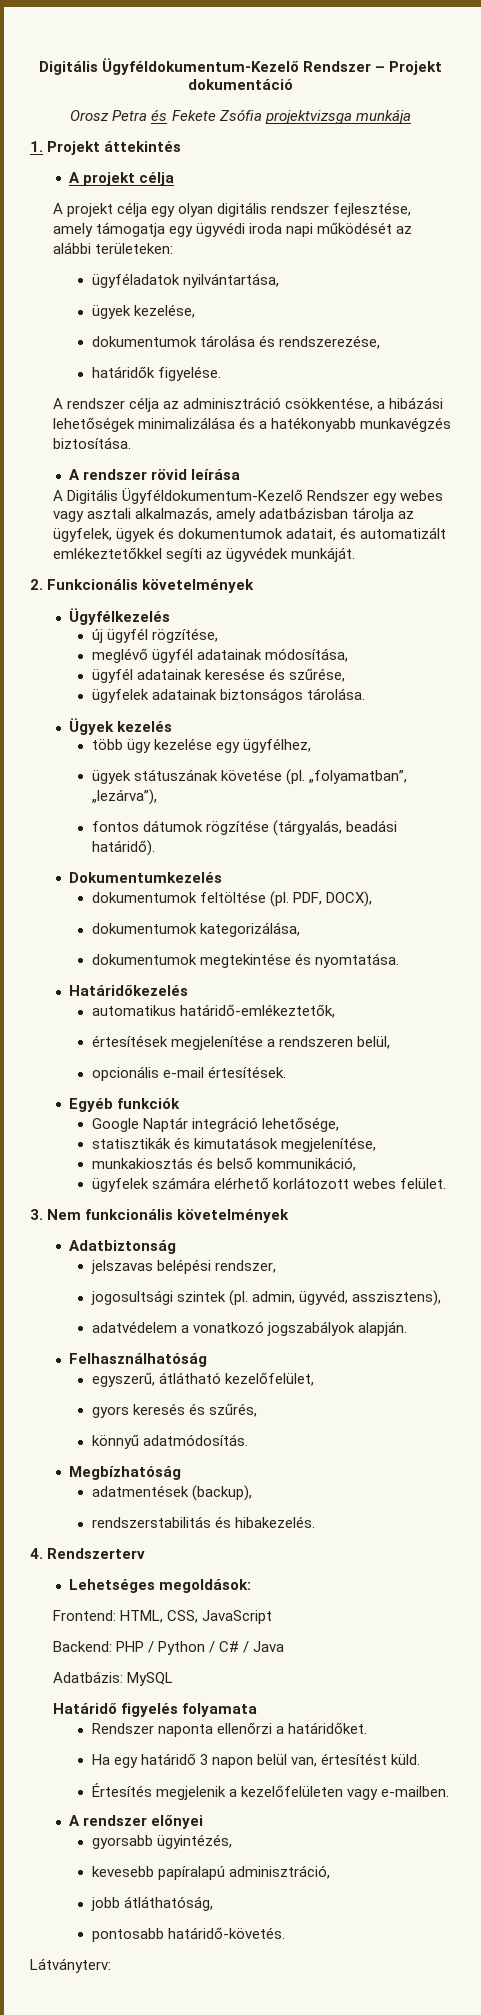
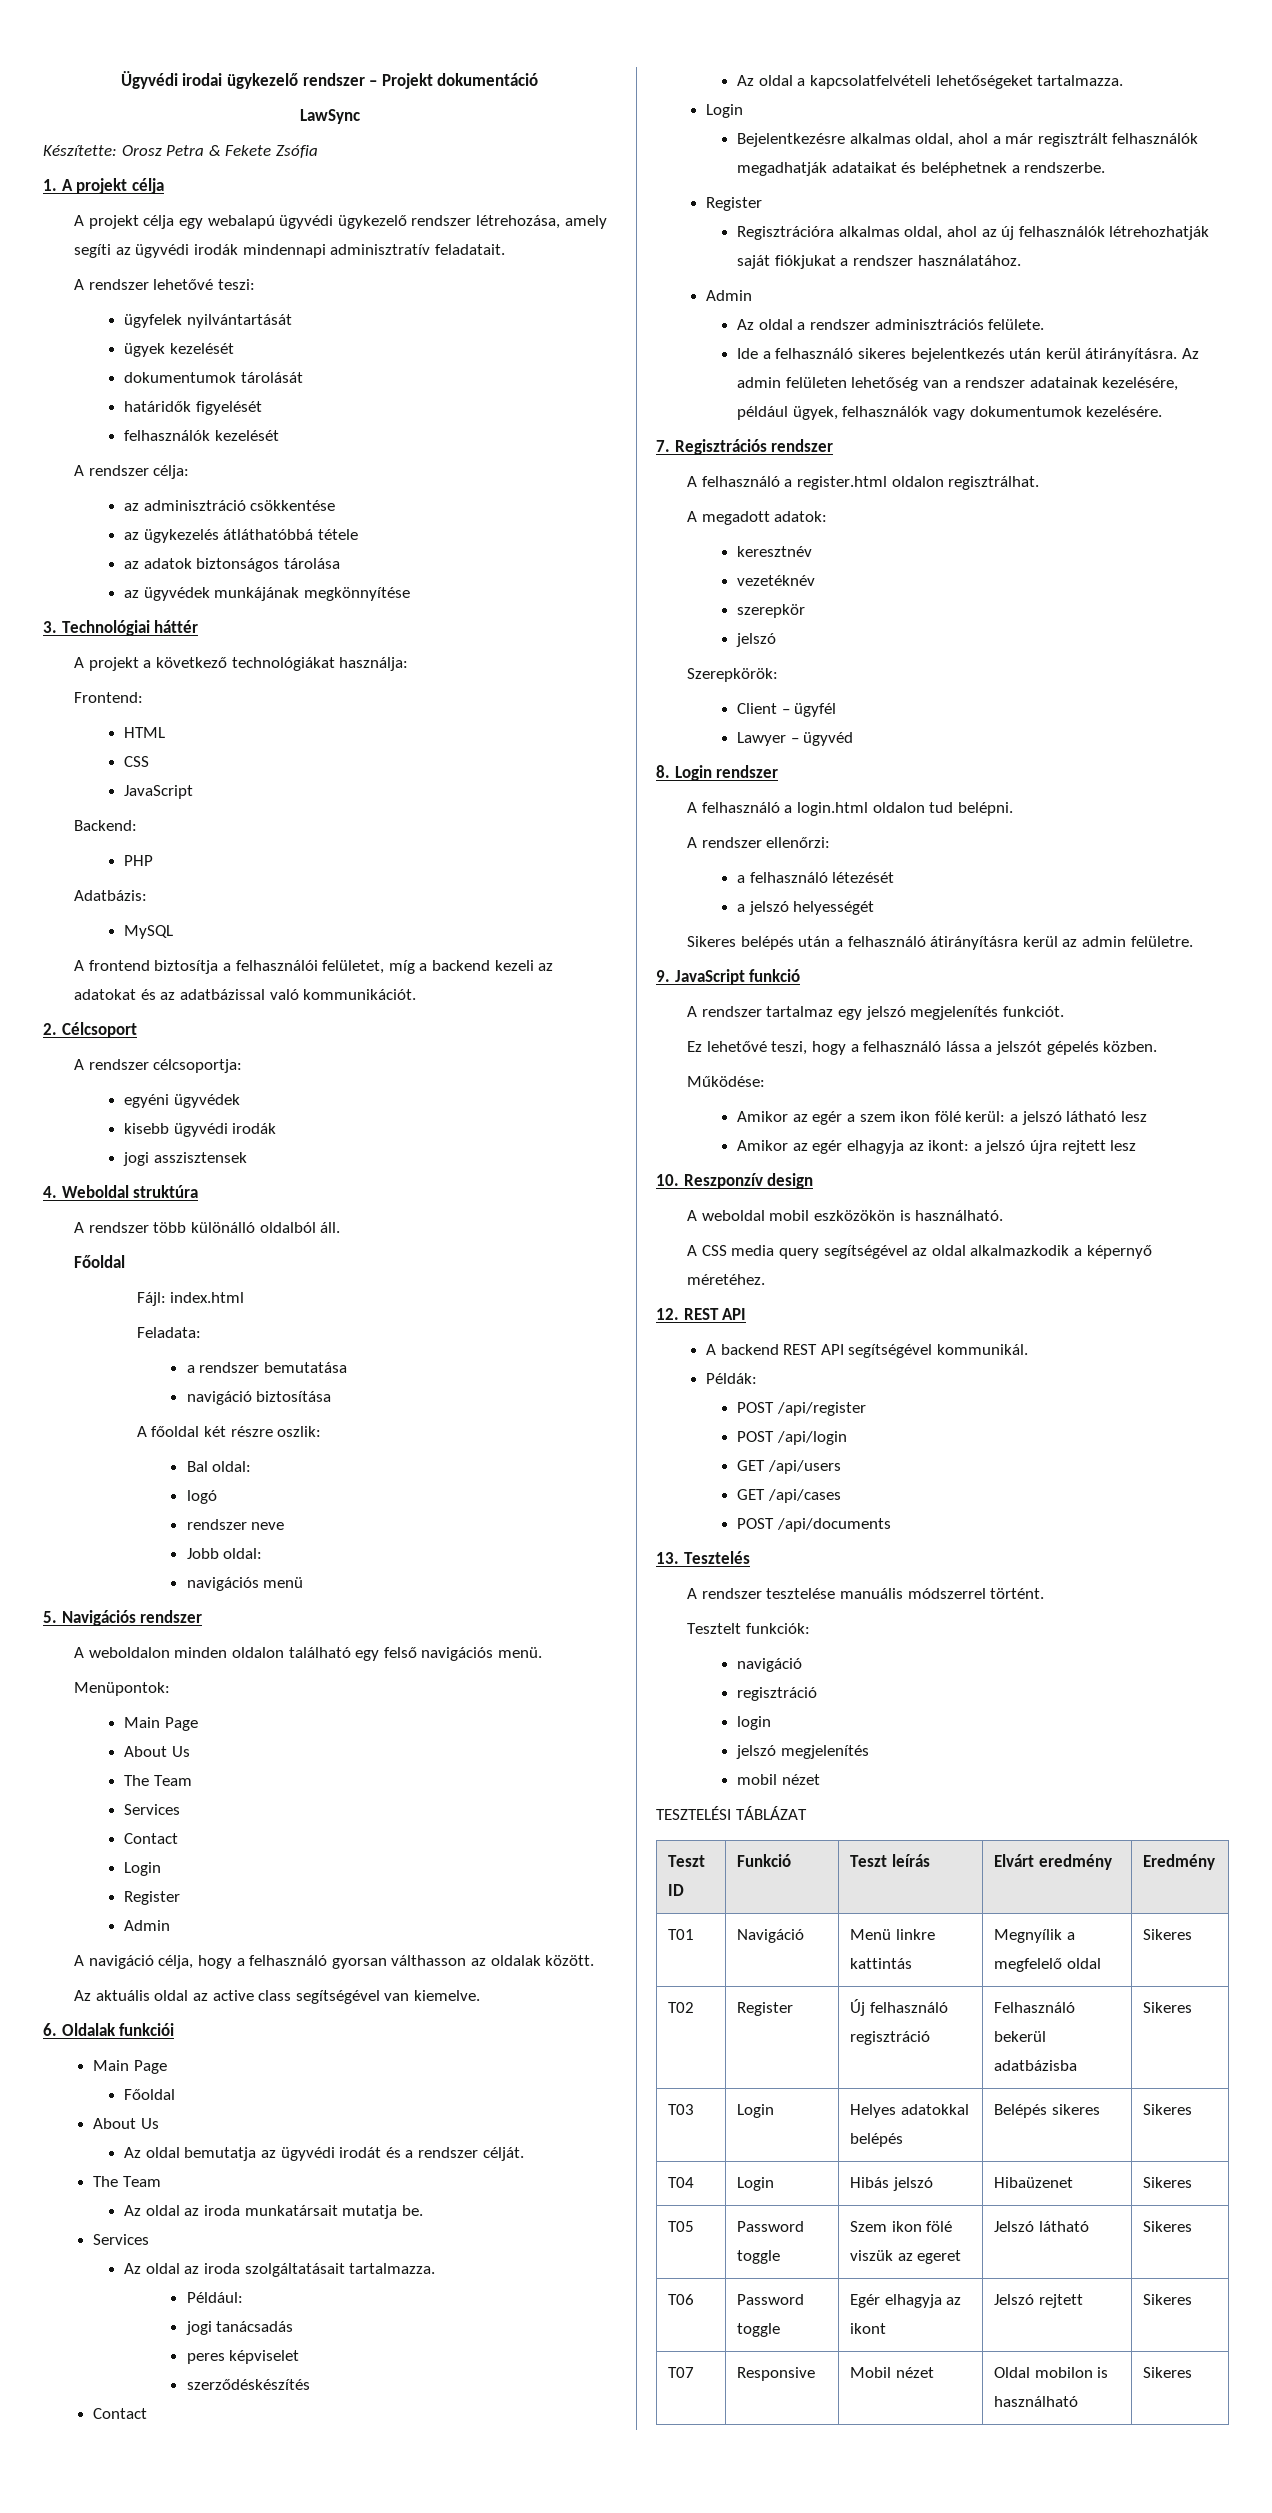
[38,58,371,75] Digitális Ügyféldokumentum-Kezelő Rendszer -> [120,71,365,89] Ügyvédi irodai ügykezelő rendszer
(293, 84) none -> [299,109,360,124] [43,145,117,156] LawSync // Készítette:
[151,109,168,121] és -> [208,145,221,156] &
[264,109,411,124] projektvizsga munkája -> (318, 151) none
[47,141,182,155] Projekt áttekintés // -> (57, 185) none
[177,202,411,217] [52,222,412,237] [52,242,173,254] [91,273,279,288] [91,304,195,319] [91,335,380,349] [91,366,221,381] [52,397,443,412] [52,417,451,432] [52,437,131,449] [69,469,241,480] [52,487,443,504] [52,507,414,522] [52,527,446,542] [52,547,355,562] [30,579,255,593] [69,608,171,625] [91,628,218,643] [91,648,348,663] [91,668,345,683] [91,688,365,703] [69,718,173,735] [91,738,311,753] [91,769,407,785] [91,789,157,805] [91,820,397,836] [91,840,155,856] [69,872,223,883] [91,891,372,907] [91,922,300,937] [91,953,399,968] [69,985,189,996] [91,1004,335,1018] [91,1035,390,1050] [91,1066,286,1081] [69,1098,181,1112] [91,1117,339,1132] [91,1137,376,1152] [91,1157,356,1171] [91,1177,447,1192] [30,1209,290,1223] [69,1240,177,1254] [90,1259,276,1274] [90,1290,442,1306] [91,1321,407,1336] [69,1353,208,1367] [91,1372,314,1387] [91,1403,257,1418] [91,1434,248,1449] [69,1466,182,1480] [91,1485,252,1501] [91,1516,315,1528] [30,1548,146,1559] [69,1579,252,1593] olyan digitális rendszer fejlesztése, amely támogatja egy ügyvédi iroda napi működését az alábbi területeken: // ügyféladatok nyilvántartása, // ügyek kezelése, // dokumentumok tárolása és rendszerezése, // határidők figyelése. // A rendszer célja az adminisztráció csökkentése, a hibázási lehetőségek minimalizálása és a hatékonyabb munkavégzés biztosítása. // A rendszer rövid leírása // A Digitális Ügyféldokumentum-Kezelő Rendszer egy webes vagy asztali alkalmazás, amely adatbázisban tárolja az ügyfelek, ügyek és dokumentumok adatait, és automatizált emlékeztetőkkel segíti az ügyvédek munkáját. // 2. Funkcionális követelmények // Ügyfélkezelés // új ügyfél rögzítése, // meglévő ügyfél adatainak módosítása, // ügyfél adatainak keresése és szűrése, // ügyfelek adatainak biztonságos tárolása. // Ügyek kezelés // több ügy kezelése egy ügyfélhez, // ügyek státuszának követése (pl. „folyamatban”, „lezárva”), // fontos dátumok rögzítése (tárgyalás, beadási határidő). // Dokumentumkezelés // dokumentumok feltöltése (pl. PDF, DOCX), // dokumentumok kategorizálása, // dokumentumok megtekintése és nyomtatása. // Határidőkezelés // automatikus határidő-emlékeztetők, // értesítések megjelenítése a rendszeren belül, // opcionális e-mail értesítések. // Egyéb funkciók // Google Naptár integráció lehetősége, // statisztikák és kimutatások megjelenítése, // munkakiosztás és belső kommunikáció, // ügyfelek számára elérhető korlátozott webes felület. // 3. Nem funkcionális követelmények // Adatbiztonság // jelszavas belépési rendszer, // jogosultsági szintek (pl. admin, ügyvéd, asszisztens), // adatvédelem a vonatkozó jogszabályok alapján. // Felhasználhatóság // egyszerű, átlátható kezelőfelület, // gyors keresés és szűrés, // könnyű adatmódosítás. // Megbízhatóság // adatmentések (backup), // rendszerstabilitás és hibakezelés. // 4. Rendszerterv // Lehetséges megoldások: -> [207,215,607,229] [74,244,505,258] [74,279,256,290] [124,314,292,328] [124,343,234,357] [124,372,303,383] [124,401,262,415] [124,430,279,441] [74,465,190,479] [124,500,336,511] [124,529,358,543] [124,558,340,572] [124,587,410,601] [43,620,199,636] [74,657,409,671] webalapú ügyvédi ügykezelő rendszer létrehozása, amely segíti az ügyvédi irodák mindennapi adminisztratív feladatait. // A rendszer lehetővé teszi: // ügyfelek nyilvántartását // ügyek kezelését // dokumentumok tárolását // határidők figyelését // felhasználók kezelését // A rendszer célja: // az adminisztráció csökkentése // az ügykezelés átláthatóbbá tétele // az adatok biztonságos tárolása // az ügyvédek munkájának megkönnyítése // 3. Technológiai háttér // A projekt a következő technológiákat használja:
[119,1610,198,1623] HTML, CSS, -> [124,727,166,738] [124,756,150,767] // HTML // CSS //
(112, 1646) none -> (138, 825) //
[147,1641,284,1655] / Python / C# / Java -> (154, 860) none
(123, 1677) none -> (148, 895) //
[52,1703,257,1717] [91,1722,367,1737] [91,1753,421,1768] [91,1783,450,1800] [69,1815,204,1829] [91,1834,232,1849] [91,1865,330,1880] [90,1896,213,1911] [91,1927,285,1942] [30,1958,111,1973] Határidő figyelés folyamata // Rendszer naponta ellenőrzi a határidőket. // Ha egy határidő 3 napon belül van, értesítést küld. // Értesítés megjelenik a kezelőfelületen vagy e-mailben. // A rendszer előnyei // gyorsabb ügyintézés, // kevesebb papíralapú adminisztráció, // jobb átláthatóság, // pontosabb határidő-követés. // Látványterv: -> [74,960,554,974] [74,989,417,1000] [43,1022,137,1038] [74,1059,243,1073] [124,1094,240,1108] [124,1123,277,1137] [123,1152,247,1166] [43,1185,199,1198] [74,1222,341,1233] [74,1255,126,1268] [136,1292,245,1306] [136,1327,201,1338] [186,1362,347,1373] [186,1391,332,1405] [136,1426,322,1437] [186,1461,252,1472] [186,1490,217,1504] [186,1519,285,1530] [186,1548,263,1559] [186,1577,304,1591] [43,1610,203,1626] [74,1647,542,1661] [74,1682,171,1696] [124,1717,198,1731] [124,1746,190,1757] [124,1775,192,1786] [124,1804,181,1815] [124,1833,179,1844] [124,1862,162,1876] [124,1891,181,1905] [124,1920,171,1931] [74,1955,595,1969] [74,1990,480,2004] [43,2023,175,2036] [92,2060,167,2074] [124,2089,176,2100] [92,2118,159,2129] [124,2147,524,2161] [92,2176,161,2187] [124,2205,423,2219] [92,2234,149,2245] [124,2263,436,2277] [186,2292,243,2303] [185,2321,294,2335] [186,2350,300,2364] [186,2379,310,2390] [92,2408,147,2419] [737,75,1124,89] [705,104,743,118] [737,133,1199,147] [737,162,1106,176] [705,197,762,211] [737,226,1210,240] [737,255,1021,269] [705,290,752,301] [737,319,1045,330] [737,348,1199,362] [737,377,1179,391] [737,406,1163,420] [656,439,834,455] [687,476,1040,490] [687,511,828,525] [737,546,813,557] [737,575,816,586] [737,604,806,618] [736,633,777,647] [687,668,779,682] [737,703,837,717] [737,732,854,746] [656,765,779,781] [687,802,1013,816] [687,837,831,848] [737,872,895,883] [737,901,875,915] [687,936,1193,950] [656,969,801,985] [687,1006,1064,1020] [687,1041,1158,1055] [687,1076,766,1087] [737,1111,1147,1125] [737,1140,1137,1154] [656,1173,814,1189] [687,1210,1004,1221] [687,1245,1152,1259] [687,1274,766,1285] [656,1308,747,1320] [705,1344,1028,1358] [705,1373,757,1384] [737,1402,866,1416] [737,1431,847,1445] [737,1460,841,1474] [737,1489,841,1503] [737,1518,891,1532] [656,1551,750,1564] [687,1588,1045,1599] [687,1623,810,1634] [737,1658,803,1672] [737,1687,818,1701] [737,1716,772,1730] [736,1745,869,1759] [737,1774,820,1785] [656,1806,807,1820] [667,1855,705,1867] [667,1884,684,1896] [736,1854,791,1867] [849,1854,930,1867] [993,1854,1112,1870] [1142,1854,1215,1870] [667,1929,694,1940] [736,1929,804,1943] [849,1929,935,1940] [849,1958,912,1969] [993,1929,1075,1943] [993,1958,1101,1972] [1142,1929,1192,1940] [667,2002,694,2013] [736,2002,793,2016] [849,1999,948,2016] [849,2031,930,2045] [993,2002,1075,2013] [993,2031,1046,2042] [993,2060,1077,2071] [1142,2002,1192,2013] [667,2104,694,2115] [736,2104,774,2118] [849,2104,969,2118] [849,2133,903,2147] [993,2104,1100,2118] [1142,2104,1192,2115] [667,2177,694,2188] [736,2177,774,2191] [849,2177,933,2191] [993,2177,1073,2188] [1142,2177,1192,2188] [667,2221,694,2232] [736,2221,804,2232] [736,2250,780,2264] [849,2221,953,2232] [849,2250,962,2264] [993,2221,1089,2232] [1142,2221,1192,2232] [667,2294,694,2305] [736,2294,804,2305] [736,2323,780,2337] [849,2294,962,2308] [849,2323,886,2334] [993,2294,1083,2308] [1142,2294,1192,2305] [667,2367,694,2378] [736,2367,815,2381] [849,2367,934,2378] [993,2367,1109,2378] [993,2396,1078,2407] [1142,2367,1192,2378] A frontend biztosítja a felhasználói felületet, míg a backend kezeli az adatokat és az adatbázissal való kommunikációt. // 2. Célcsoport // A rendszer célcsoportja: // egyéni ügyvédek // kisebb ügyvédi irodák // jogi asszisztensek // 4. Weboldal struktúra // A rendszer több különálló oldalból áll. // Főoldal // Fájl: index.html // Feladata: // a rendszer bemutatása // navigáció biztosítása // A főoldal két részre oszlik: // Bal oldal: // logó // rendszer neve // Jobb oldal: // navigációs menü // 5. Navigációs rendszer // A weboldalon minden oldalon található egy felső navigációs menü. // Menüpontok: // Main Page // About Us // The Team // Services // Contact // Login // Register // Admin // A navigáció célja, hogy a felhasználó gyorsan válthasson az oldalak között. // Az aktuális oldal az active class segítségével van kiemelve. // 6. Oldalak funkciói // Main Page // Főoldal // About Us // Az oldal bemutatja az ügyvédi irodát és a rendszer célját. // The Team // Az oldal az iroda munkatársait mutatja be. // Services // Az oldal az iroda szolgáltatásait tartalmazza. // Például: // jogi tanácsadás // peres képviselet // szerződéskészítés // Contact // Az oldal a kapcsolatfelvételi lehetőségeket tartalmazza. // Login // Bejelentkezésre alkalmas oldal, ahol a már regisztrált felhasználók megadhatják adataikat és beléphetnek a rendszerbe. // Register // Regisztrációra alkalmas oldal, ahol az új felhasználók létrehozhatják saját fiókjukat a rendszer használatához. // Admin // Az oldal a rendszer adminisztrációs felülete. // Ide a felhasználó sikeres bejelentkezés után kerül átirányításra. Az admin felületen lehetőség van a rendszer adatainak kezelésére, például ügyek, felhasználók vagy dokumentumok kezelésére. // 7. Regisztrációs rendszer // A felhasználó a register.html oldalon regisztrálhat. // A megadott adatok: // keresztnév // vezetéknév // szerepkör // jelszó // Szerepkörök: // Client – ügyfél // Lawyer – ügyvéd // 8. Login rendszer // A felhasználó a login.html oldalon tud belépni. // A rendszer ellenőrzi: // a felhasználó létezését // a jelszó helyességét // Sikeres belépés után a felhasználó átirányításra kerül az admin felületre. // 9. JavaScript funkció // A rendszer tartalmaz egy jelszó megjelenítés funkciót. // Ez lehetővé teszi, hogy a felhasználó lássa a jelszót gépelés közben. // Működése: // Amikor az egér a szem ikon fölé kerül: a jelszó látható lesz // Amikor az egér elhagyja az ikont: a jelszó újra rejtett lesz // 10. Reszponzív design // A weboldal mobil eszközökön is használható. // A CSS media query segítségével az oldal alkalmazkodik a képernyő méretéhez. // 12. REST API // A backend REST API segítségével kommunikál. // Példák: // POST /api/register // POST /api/login // GET /api/users // GET /api/cases // POST /api/documents // 13. Tesztelés // A rendszer tesztelése manuális módszerrel történt. // Tesztelt funkciók: // navigáció // regisztráció // login // jelszó megjelenítés // mobil nézet // TESZTELÉSI TÁBLÁZAT // Teszt ID | Funkció | Teszt leírás | Elvárt eredmény | Eredmény // T01 | Navigáció | Menü linkre kattintás | Megnyílik a megfelelő oldal | Sikeres // T02 | Register | Új felhasználó regisztráció | Felhasználó bekerül adatbázisba | Sikeres // T03 | Login | Helyes adatokkal belépés | Belépés sikeres | Sikeres // T04 | Login | Hibás jelszó | Hibaüzenet | Sikeres // T05 | Password toggle | Szem ikon fölé viszük az egeret | Jelszó látható | Sikeres // T06 | Password toggle | Egér elhagyja az ikont | Jelszó rejtett | Sikeres // T07 | Responsive | Mobil nézet | Oldal mobilon is használható | Sikeres

